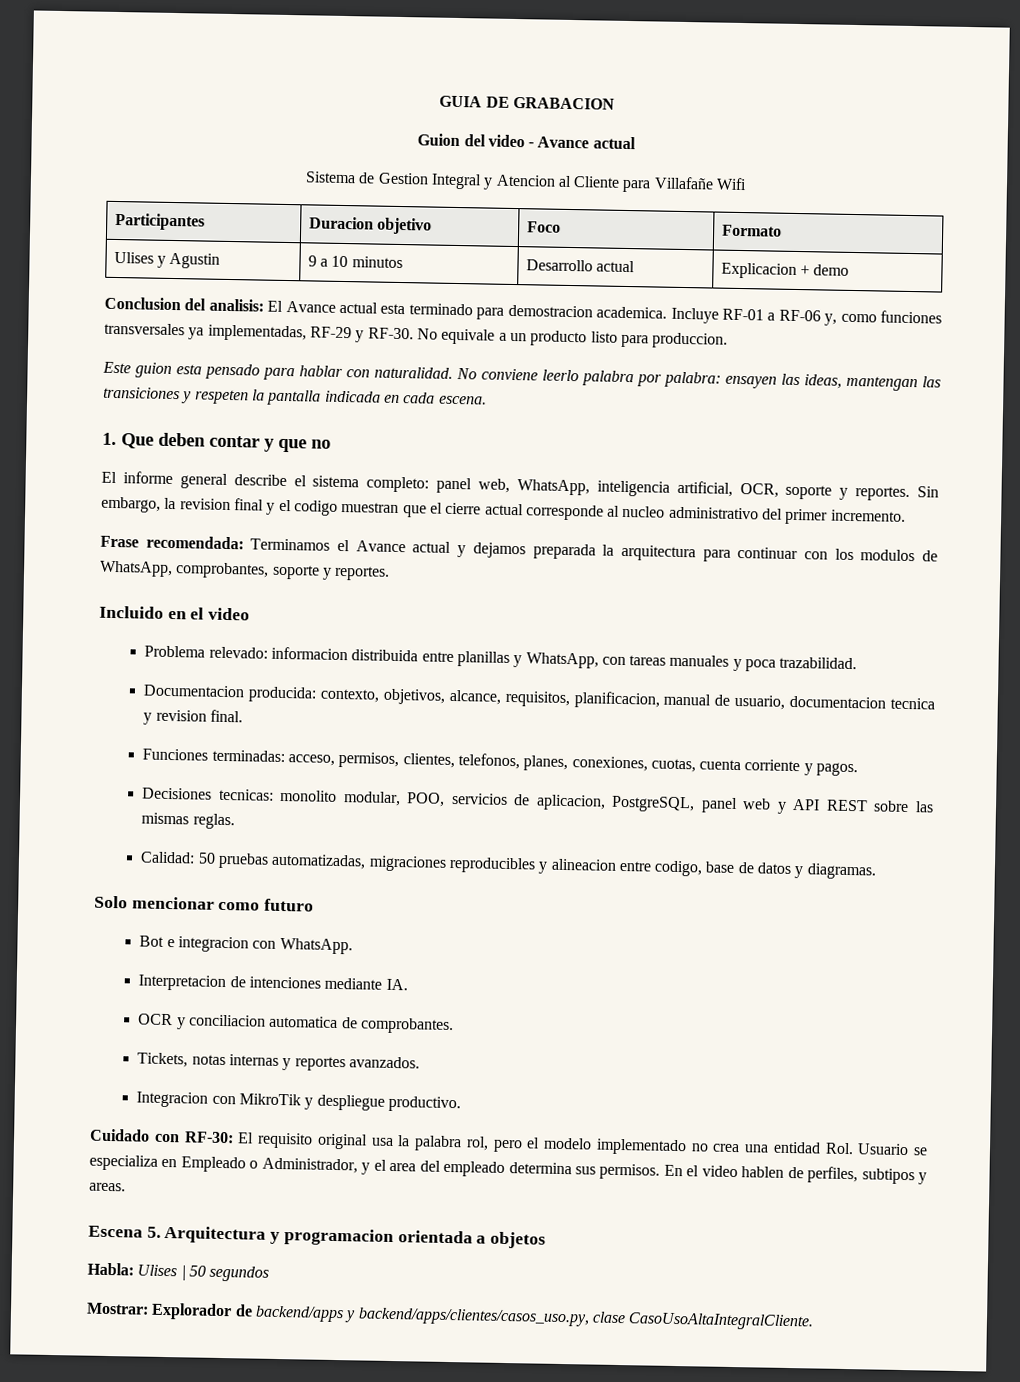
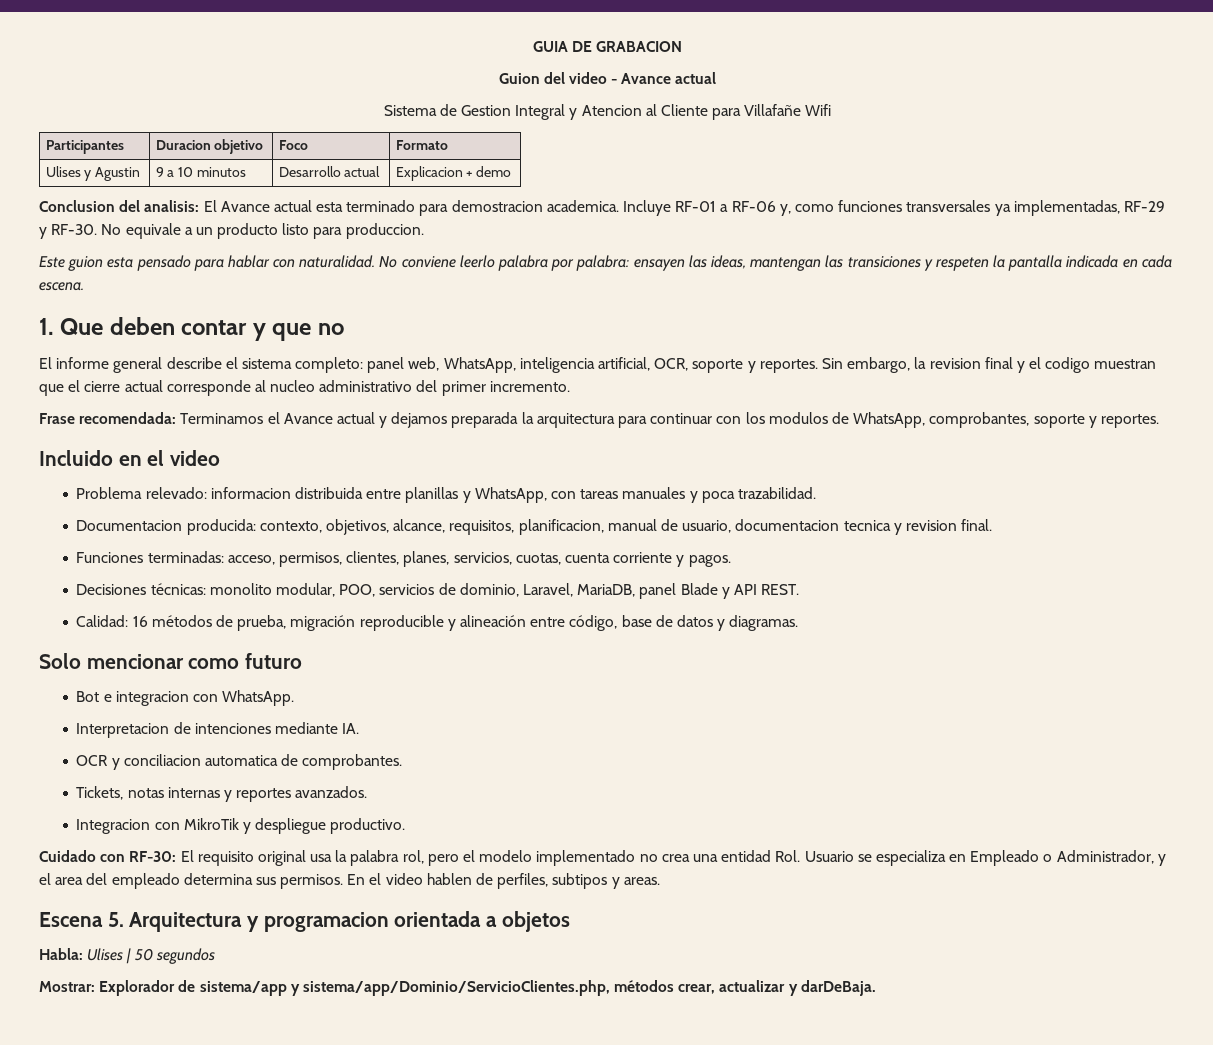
[457,753,648,772] telefonos, planes, conexiones, -> [403,551,512,567] planes, servicios,
[218,788,274,801] tecnicas: -> [150,583,206,595] técnicas:
[535,794,934,814] [141,812,235,830] [140,851,704,877] aplicacion, PostgreSQL, panel web y API REST sobre las mismas reglas. // Calidad: 50 pruebas automatizadas, migraciones reproducibles y alineacion entre codigo, -> [459,583,800,599] [76,615,618,631] dominio, Laravel, MariaDB, panel Blade y API REST. // Calidad: 16 métodos de prueba, migración reproducible y alineación entre código,
[254,1305,815,1331] backend/apps y backend/apps/clientes/casos_uso.py, clase CasoUsoAltaIntegralCliente. -> [199,980,876,996] sistema/app y sistema/app/Dominio/ServicioClientes.php, métodos crear, actualizar y darDeBaja.

